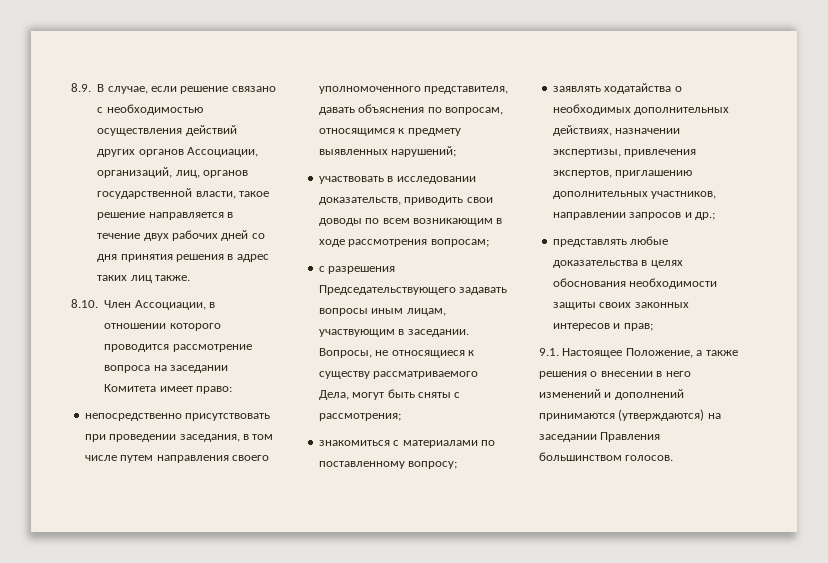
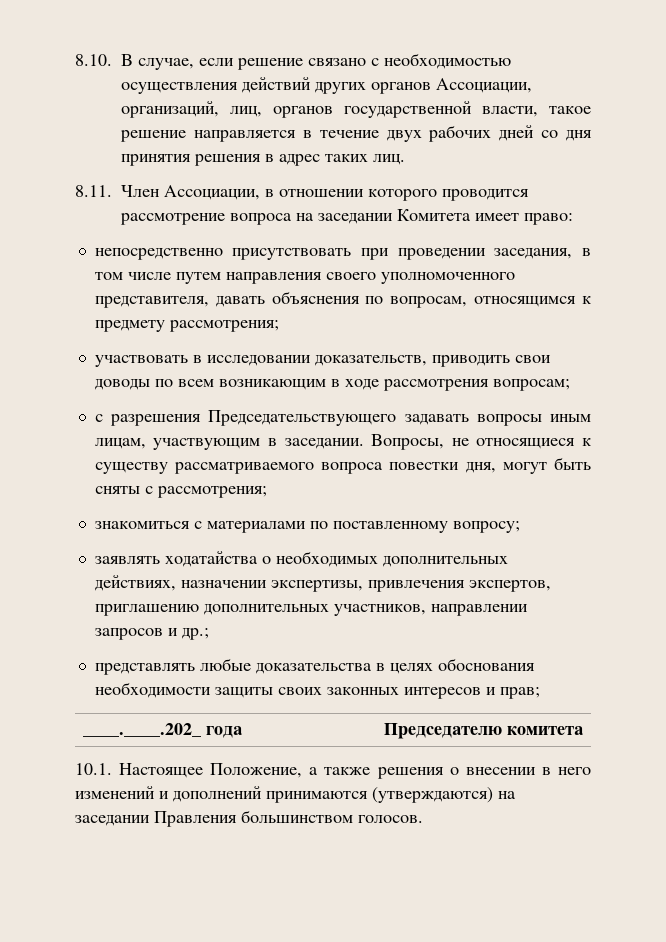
[71,83,91,92] 8.9. -> [75,54,112,66] 8.10.
[130,275,190,283] [71,299,98,308] лиц также. // 8.10. -> [373,154,405,165] [75,185,112,197] лиц. // 8.11.
[318,146,457,157] выявленных нарушений; -> [168,320,279,332] рассмотрения;
[318,390,349,400] Дела, -> [321,462,496,474] вопроса повестки дня,
[539,348,559,356] // 9.1. -> [83,723,244,738] [383,723,584,739] [75,763,112,775] // ____.____.202_ года | Председателю комитета // 10.1.

